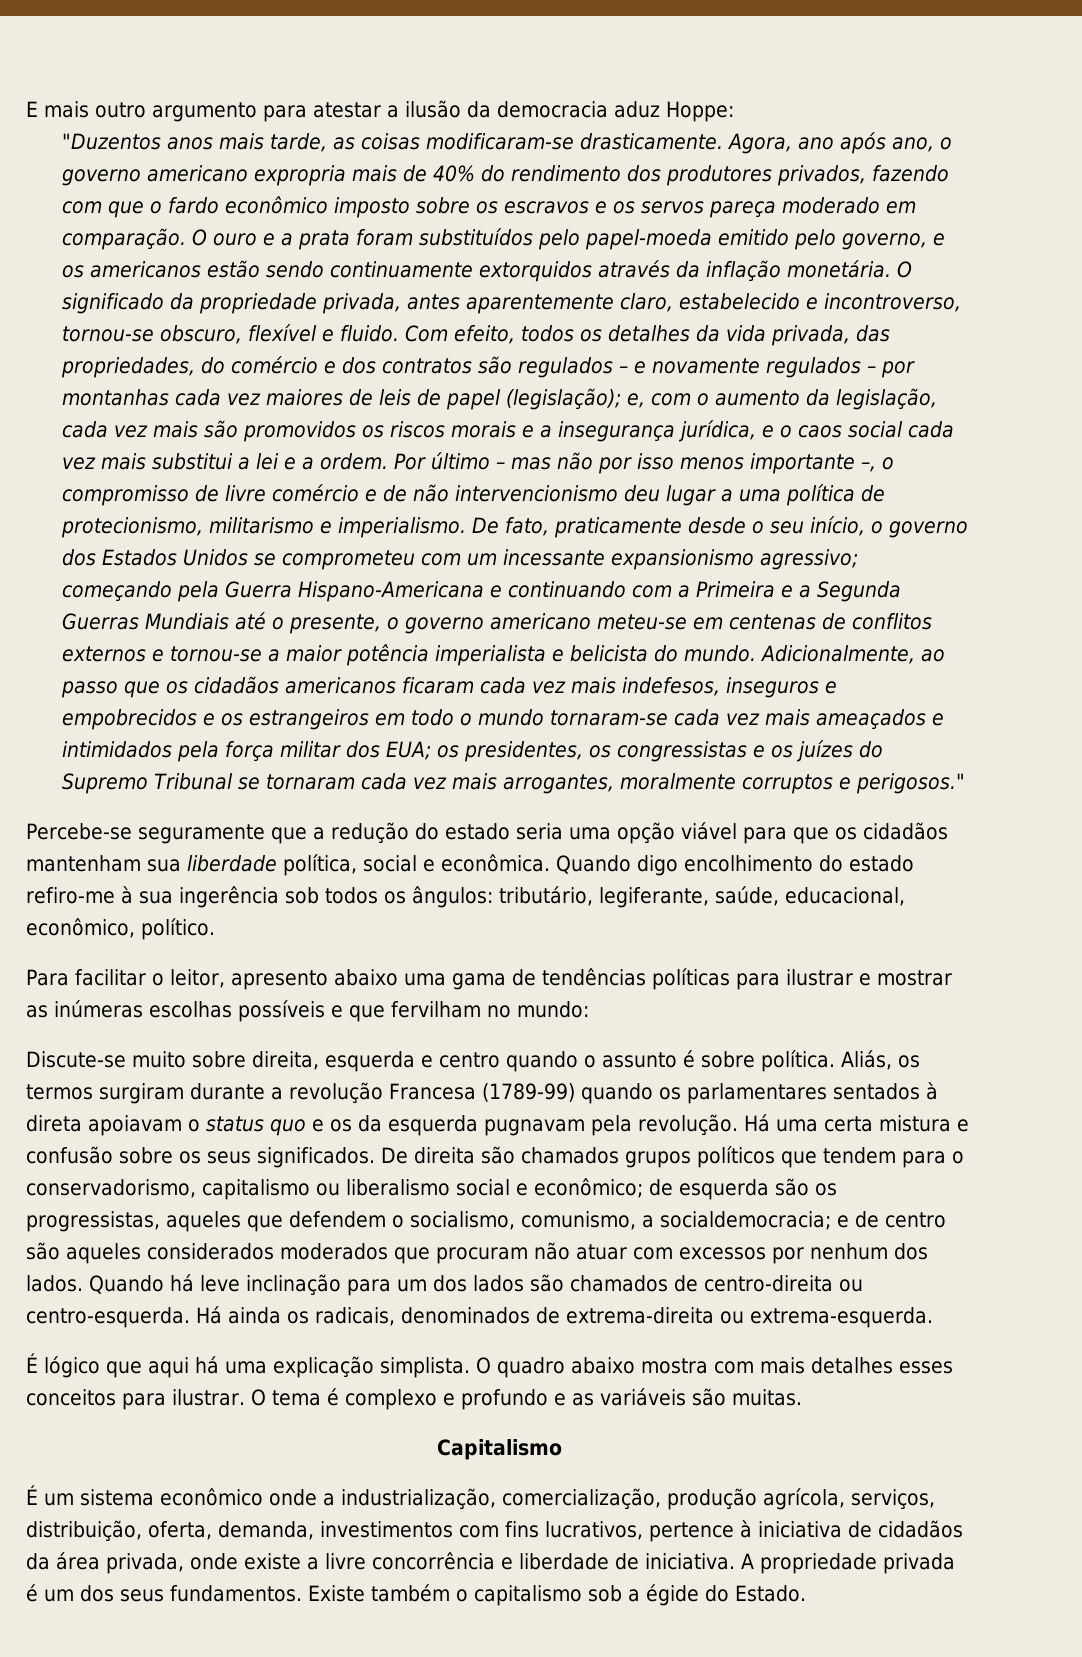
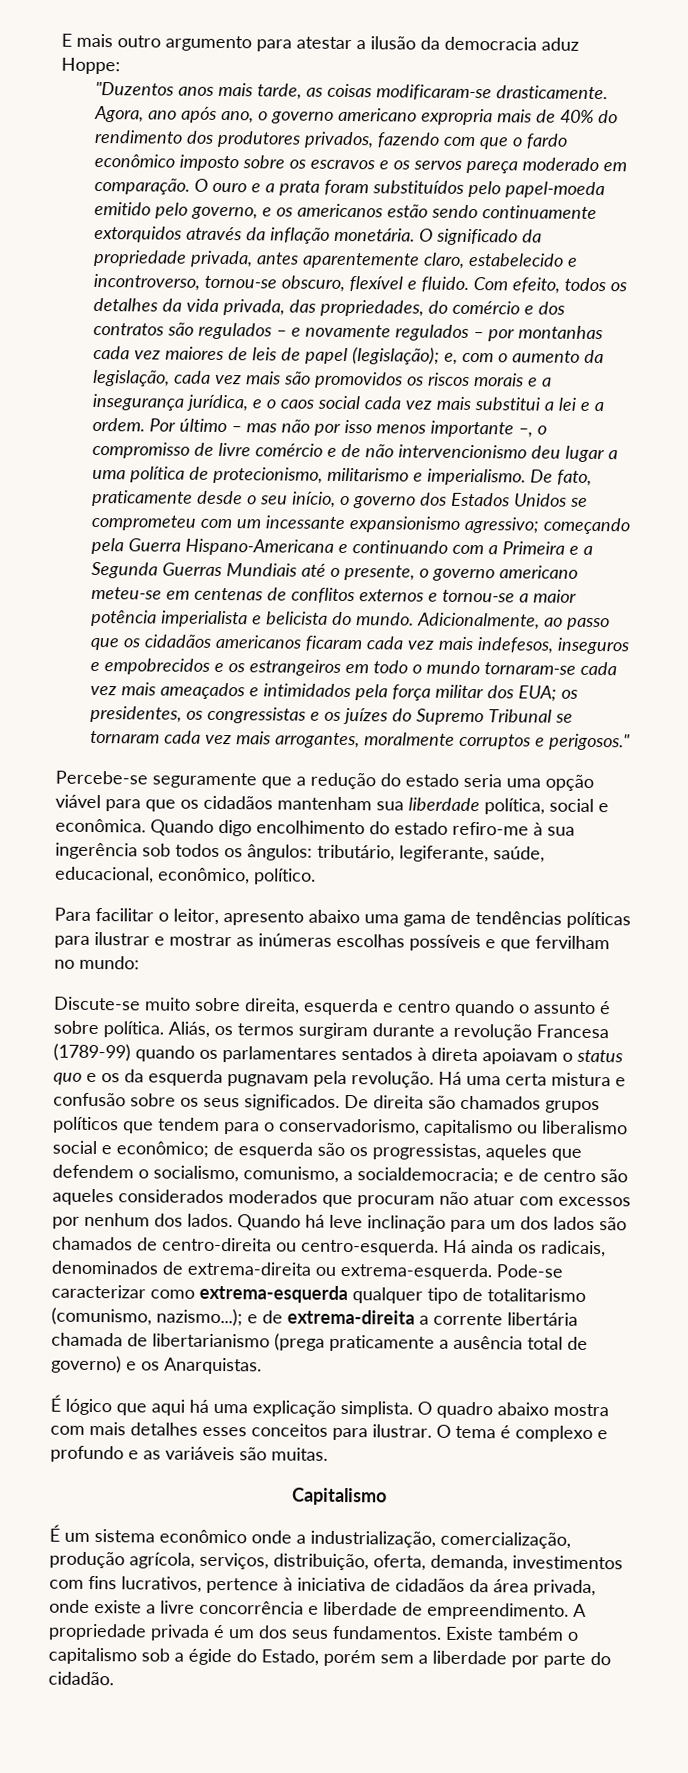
(933, 1317) none -> [496,1264,563,1278] [51,1284,586,1304] [51,1307,578,1327] [51,1332,588,1352] [51,1355,262,1375] Pode-se caracterizar como extrema-esquerda qualquer tipo de totalitarismo (comunismo, nazismo...); e de extrema-direita a corrente libertária chamada de libertarianismo (prega praticamente a ausência total de governo) e os Anarquistas.
[645,1553,735,1570] iniciativa. -> [427,1602,569,1620] empreendimento.
[735,1585,806,1602] Estado. -> [261,1649,611,1668] [48,1671,114,1686] Estado, porém sem a liberdade por parte do cidadão.

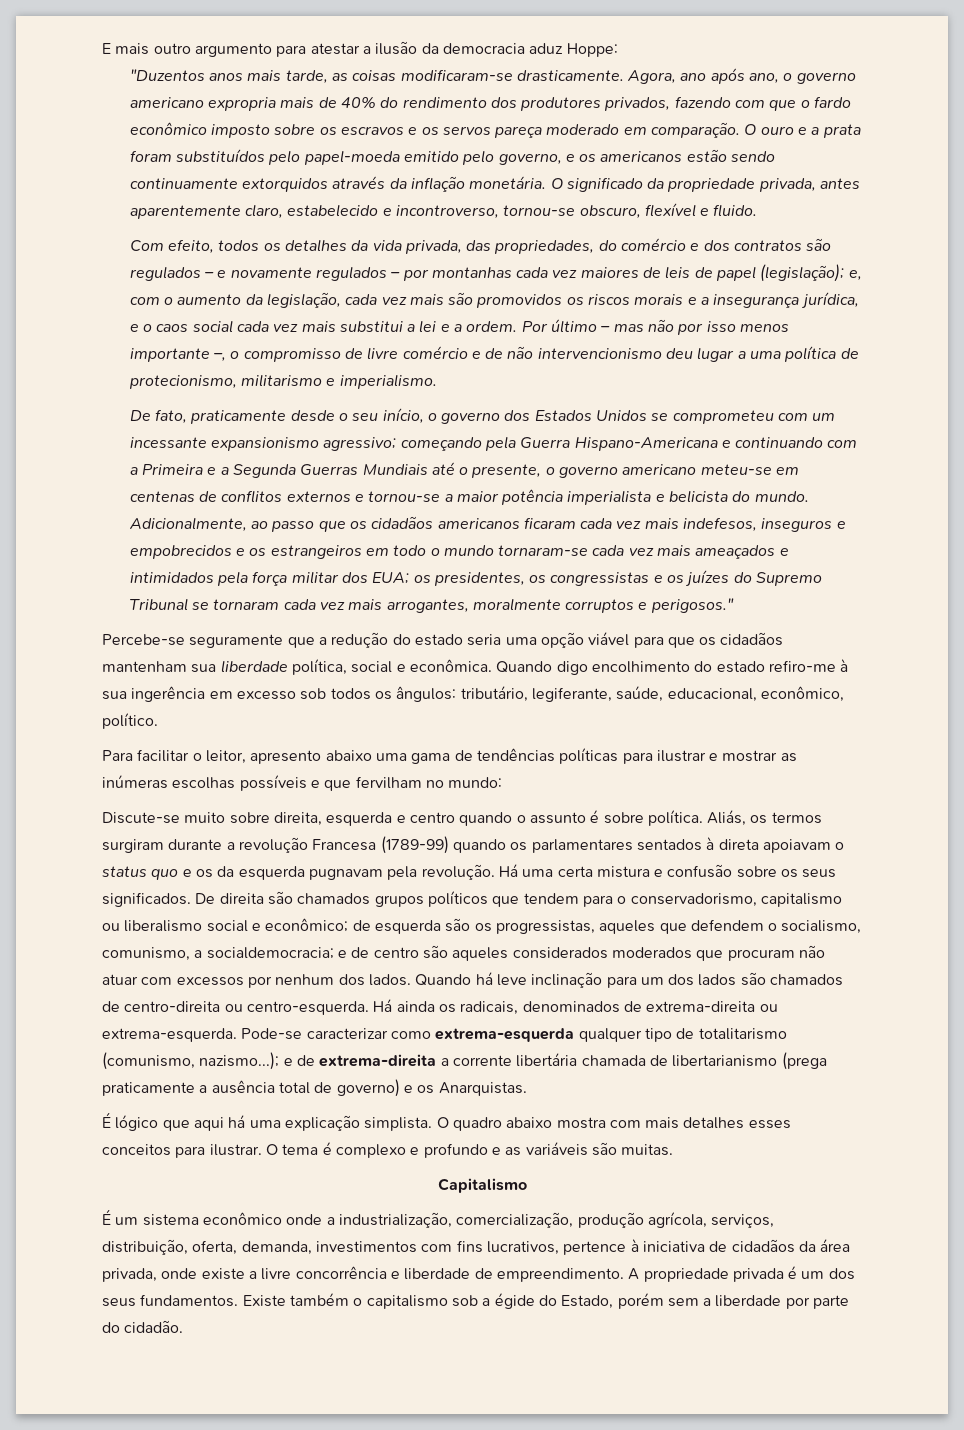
(470, 284) none -> (758, 210) //
(527, 477) none -> (437, 381) //
(138, 851) none -> [209,691,296,700] em excesso

